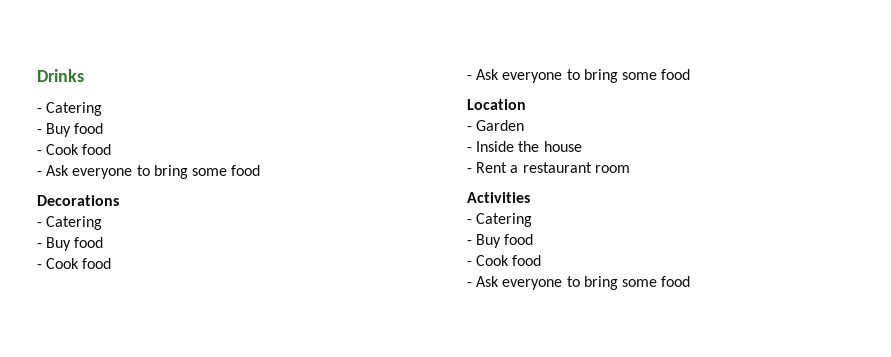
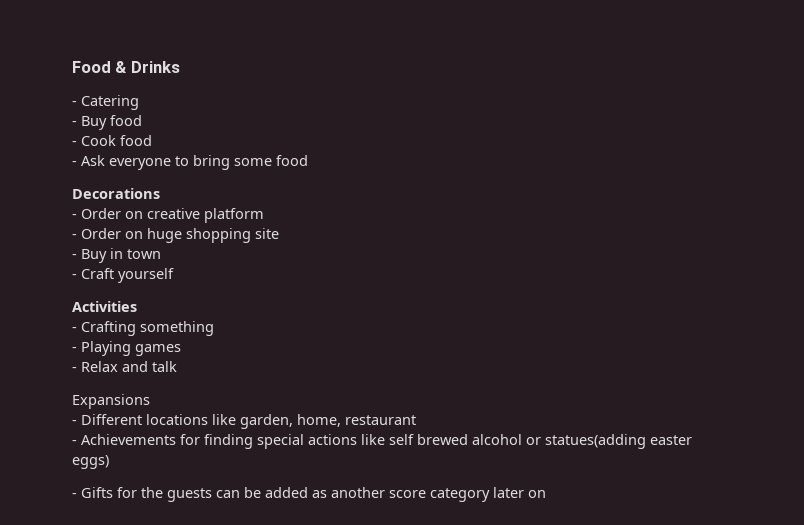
(37, 75) none -> [72,61,128,73] Food &
[46,216,103,230] [37,237,104,251] [37,258,112,269] [467,69,691,83] [467,99,526,110] [467,120,525,131] [467,141,582,152] [467,162,630,173] Catering // - Buy food // - Cook food // - Ask everyone to bring some food // Location // - Garden // - Inside the house // - Rent a restaurant room -> [81,208,264,223] [72,228,279,243] [72,248,161,263] [72,268,174,283] Order on creative platform // - Order on huge shopping site // - Buy in town // - Craft yourself
[476,213,533,227] [467,234,534,248] [467,255,542,266] [467,276,691,290] Catering // - Buy food // - Cook food // - Ask everyone to bring some food -> [81,321,214,336] [72,341,181,356] [72,361,177,372] [72,394,150,409] [72,414,416,429] [72,434,692,449] [72,455,109,469] [72,487,546,502] Crafting something // - Playing games // - Relax and talk // Expansions // - Different locations like garden, home, restaurant // - Achievements for finding special actions like self brewed alcohol or statues(adding easter eggs) // - Gifts for the guests can be added as another score category later on

